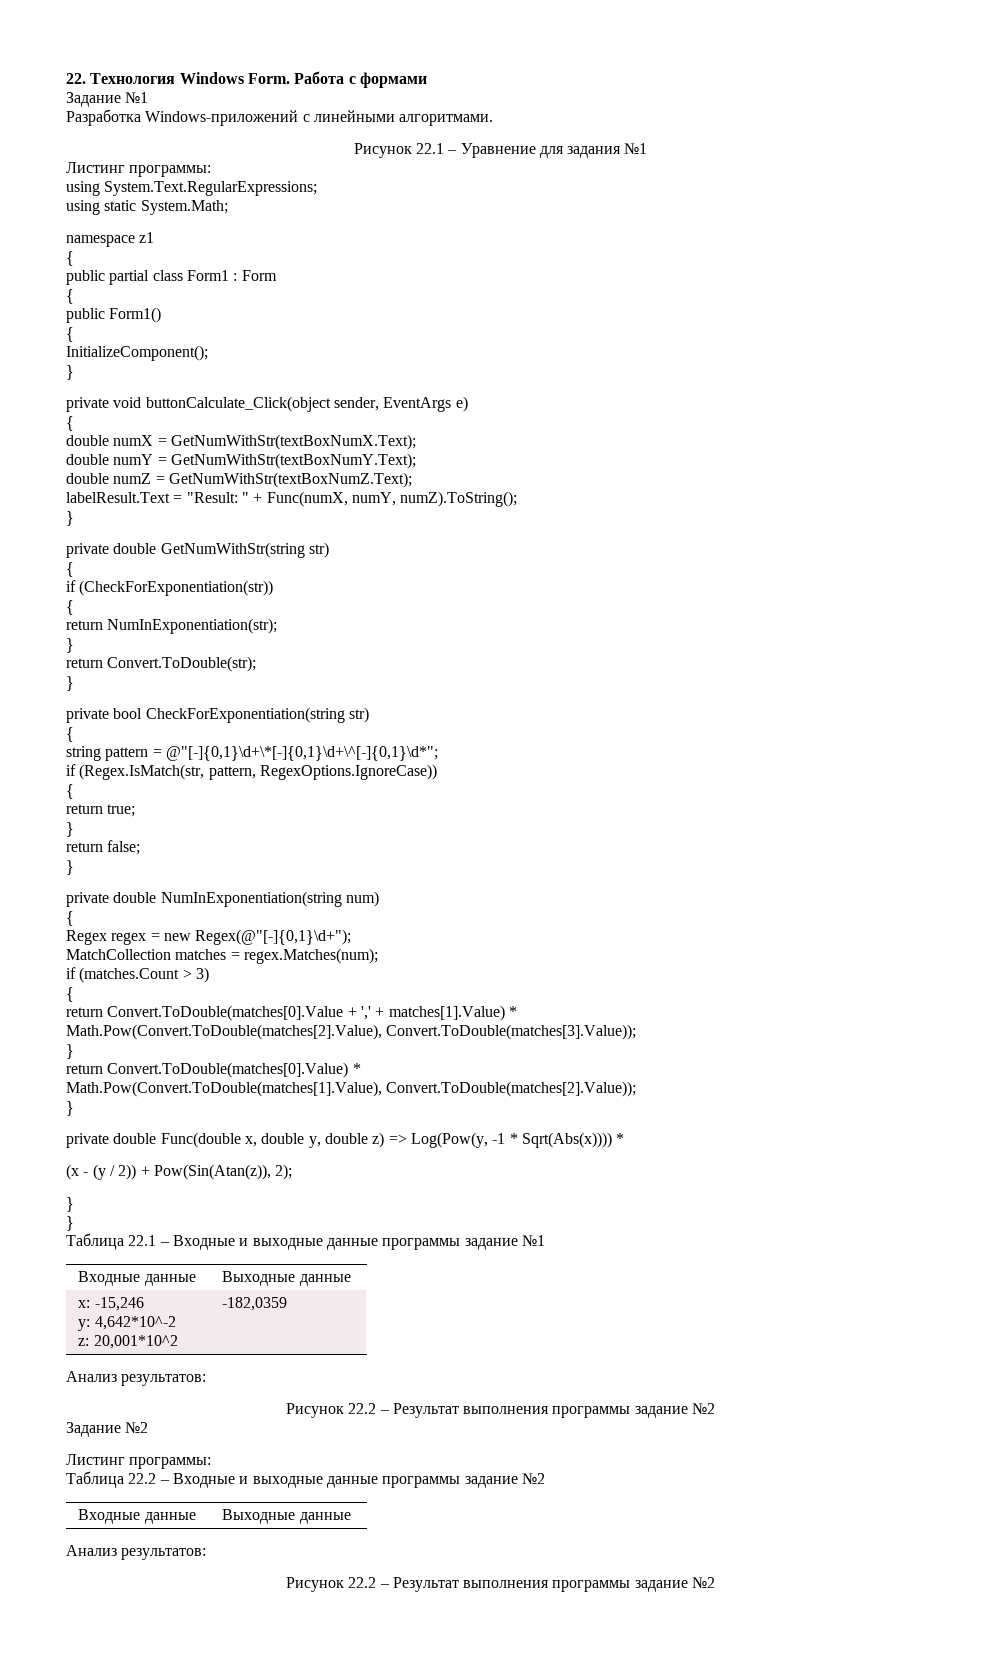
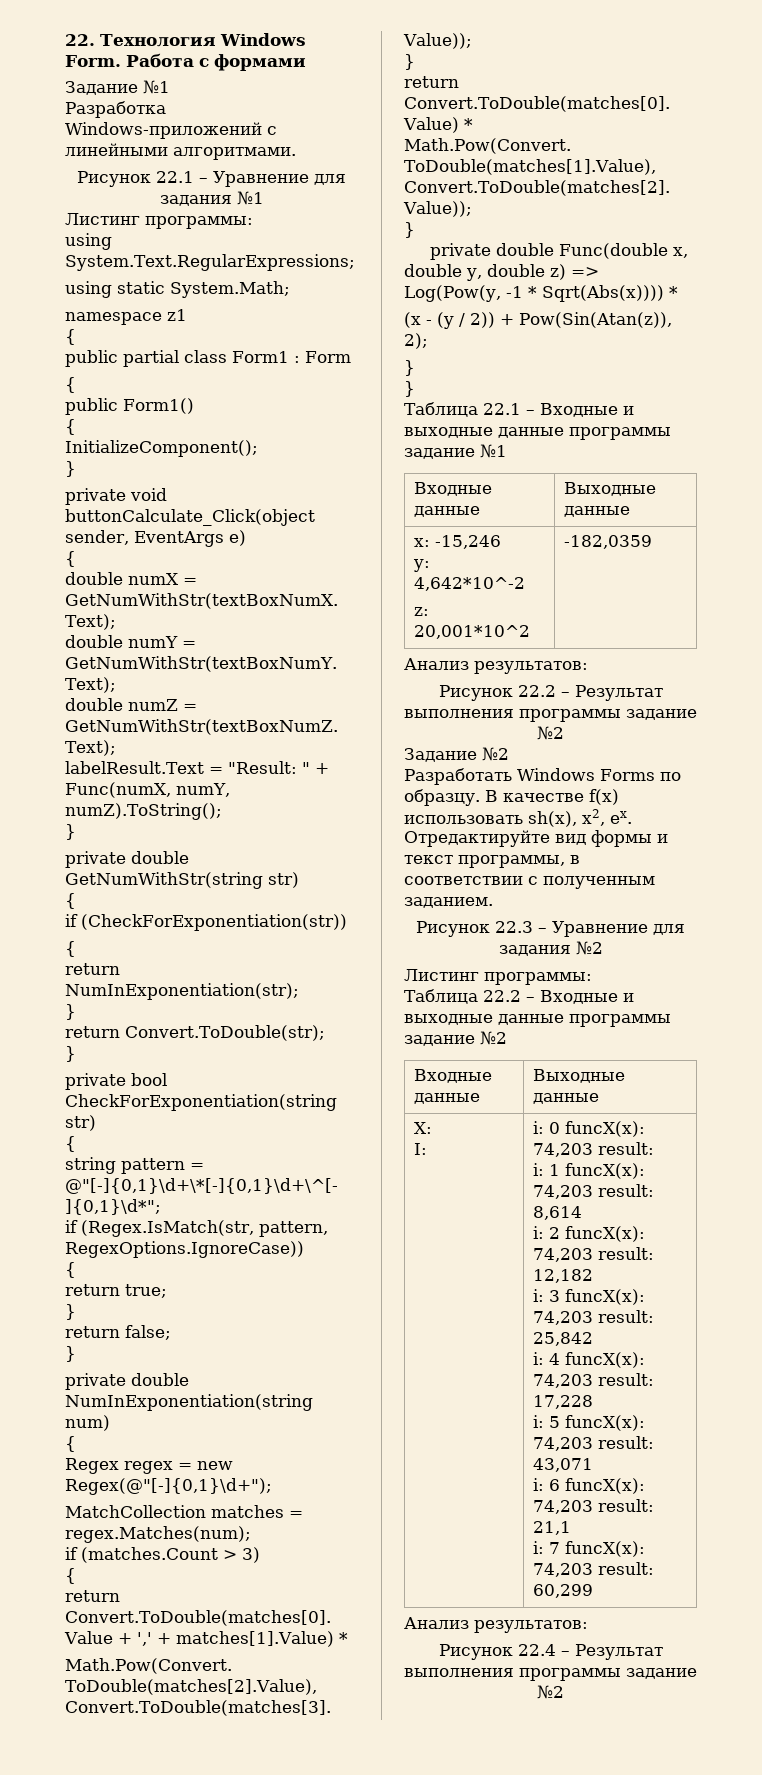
(149, 1427) none -> [404,768,681,785] [404,789,619,806] [404,809,632,827] [404,830,668,847] [404,855,580,868] [404,876,655,889] [404,897,493,908] [416,921,685,937] [498,941,603,956] // Разработать Windows Forms по образцу. В качестве f(x) использовать sh(x), x2, ex. Отредактируйте вид формы и текст программы, в соответствии с полученным заданием. // Рисунок 22.3 – Уравнение для задания №2
[66,1545,207,1560] [285,1577,377,1592] // Анализ результатов: // Рисунок 22.2 -> [414,1122,433,1134] [414,1143,428,1155] [533,1121,646,1137] [533,1142,655,1157] [533,1163,646,1179] [533,1184,655,1199] [533,1206,583,1220] [533,1226,646,1242] [533,1247,655,1262] [533,1269,594,1283] [533,1289,646,1305] [533,1310,655,1325] [533,1332,594,1346] [533,1352,646,1368] [533,1373,655,1388] [533,1395,594,1409] [533,1415,646,1431] [533,1436,655,1451] [533,1458,594,1472] [533,1478,646,1494] [533,1499,655,1514] [533,1521,572,1535] [533,1541,646,1557] [533,1562,655,1577] [533,1584,594,1598] [404,1617,588,1633] [438,1644,556,1660] // X: // I: | i: 0 funcX(x): 74,203 result: // i: 1 funcX(x): 74,203 result: 8,614 // i: 2 funcX(x): 74,203 result: 12,182 // i: 3 funcX(x): 74,203 result: 25,842 // i: 4 funcX(x): 74,203 result: 17,228 // i: 5 funcX(x): 74,203 result: 43,071 // i: 6 funcX(x): 74,203 result: 21,1 // i: 7 funcX(x): 74,203 result: 60,299 // Анализ результатов: // Рисунок 22.4

